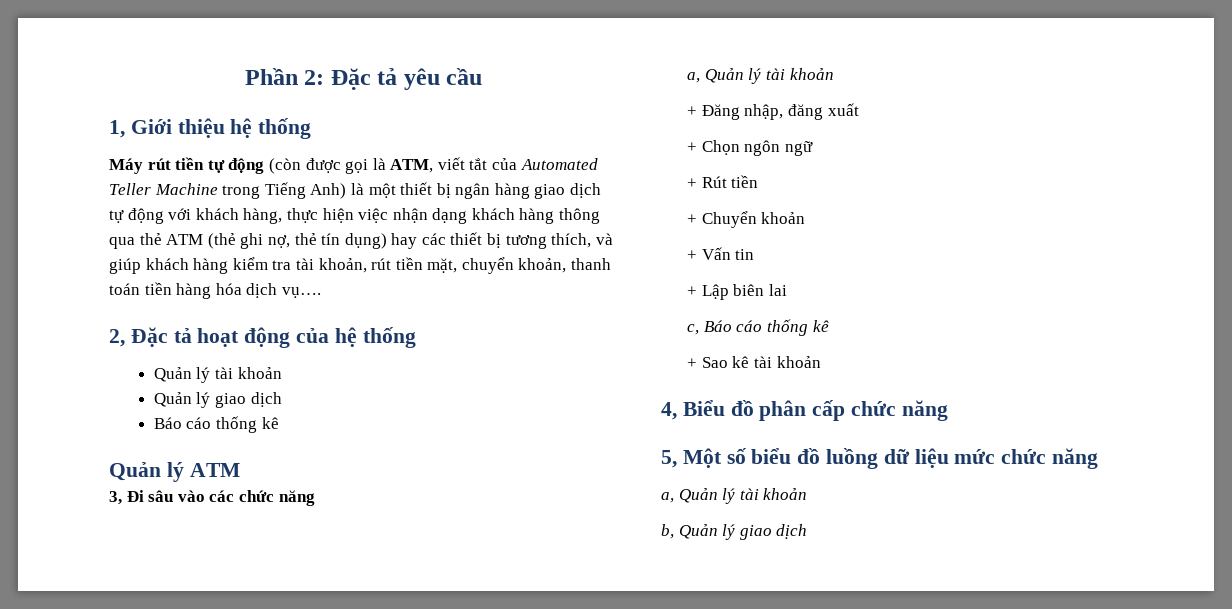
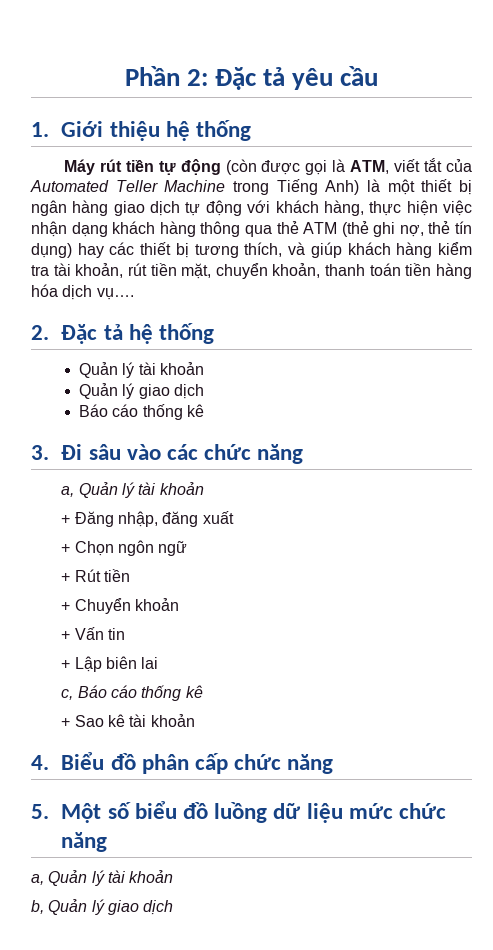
[109,120,125,138] 1, -> [31,122,49,137] 1.
[109,327,330,348] 2, Đặc tả hoạt động của -> [31,324,123,344] 2. Đặc tả
[109,462,240,482] [109,491,122,505] Quản lý ATM // 3, -> [31,445,49,460] 3.
[661,402,677,420] 4, -> [31,755,49,770] 4.
[661,450,677,468] 5, -> [31,804,49,819] 5.

